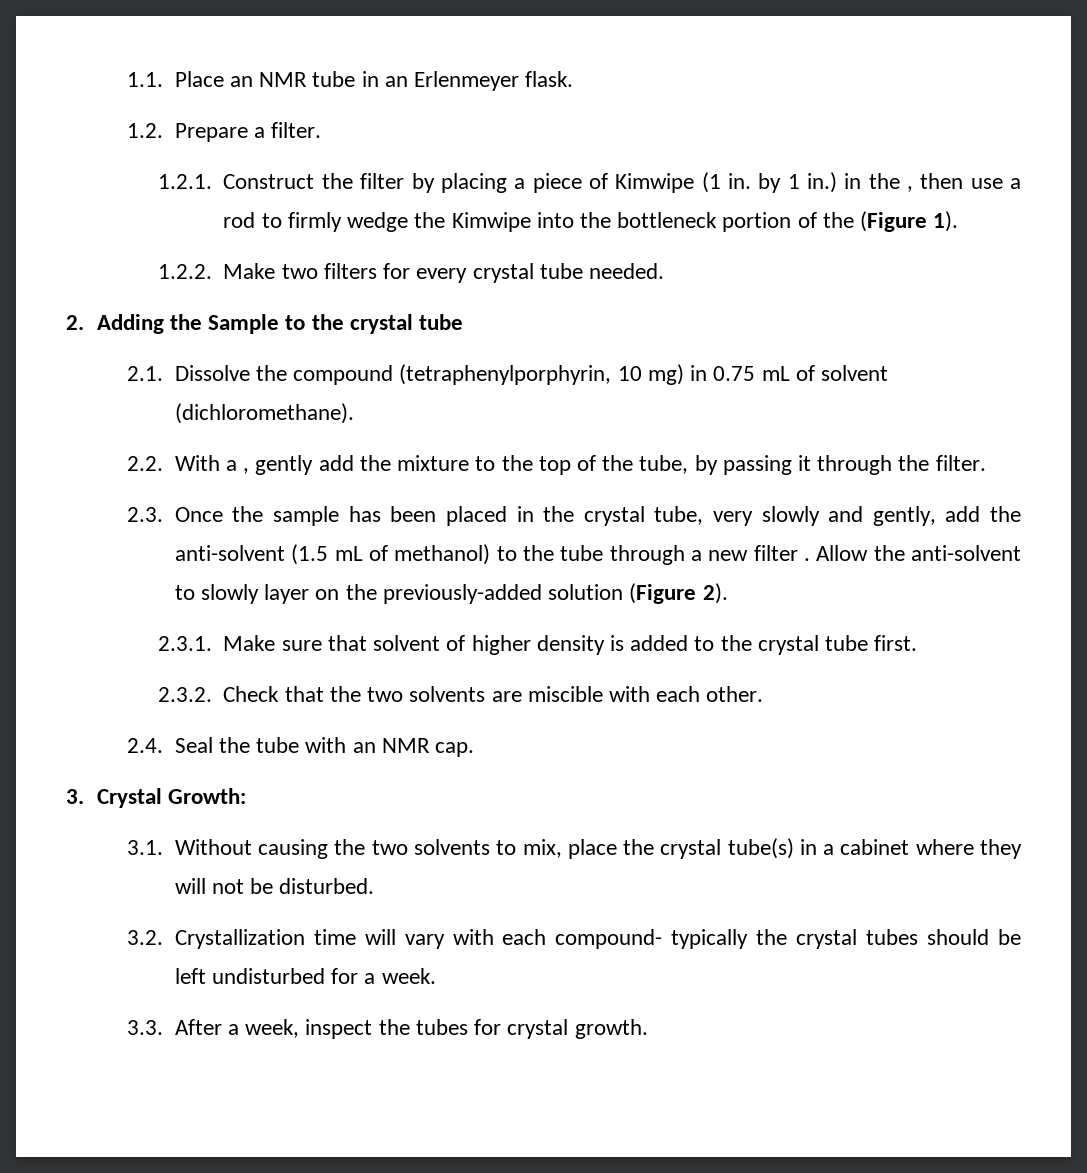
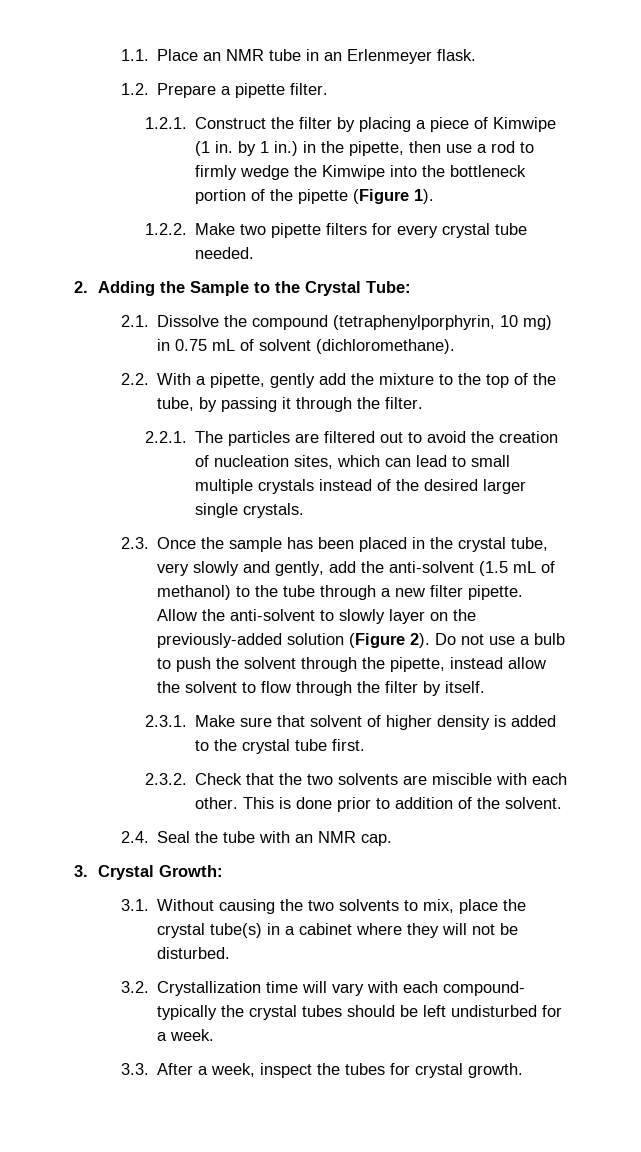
(266, 132) none -> [235,83,286,98] pipette
[906,186,913,192] , -> [348,141,404,156] pipette,
(854, 220) none -> [297,189,348,204] pipette
(318, 271) none -> [270,223,321,238] pipette
[349,314,463,334] crystal tube -> [304,281,411,296] Crystal Tube:
[243,468,250,474] , -> [210,373,266,388] pipette,
(986, 463) none -> [144,431,558,446] [194,455,510,469] [194,479,526,494] [194,503,304,518] // 2.2.1. The particles are filtered out to avoid the creation of nucleation sites, which can lead to small multiple crystals instead of the desired larger single crystals.
[803,558,810,561] . -> [468,585,524,600] pipette.
(728, 593) none -> [435,633,566,645] [157,657,547,672] [157,681,486,696] Do not use a bulb to push the solvent through the pipette, instead allow the solvent to flow through the filter by itself.
(764, 694) none -> [242,797,562,812] This is done prior to addition of the solvent.

